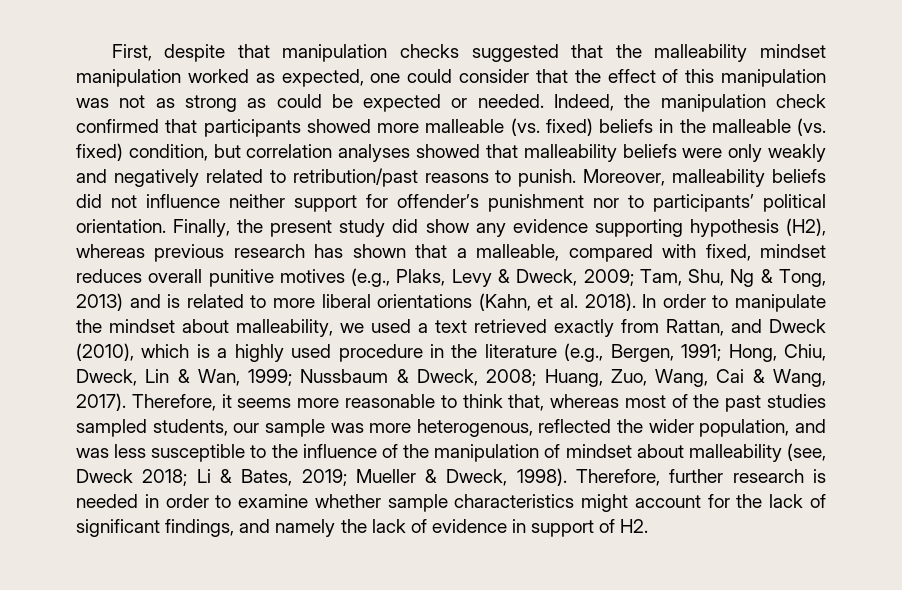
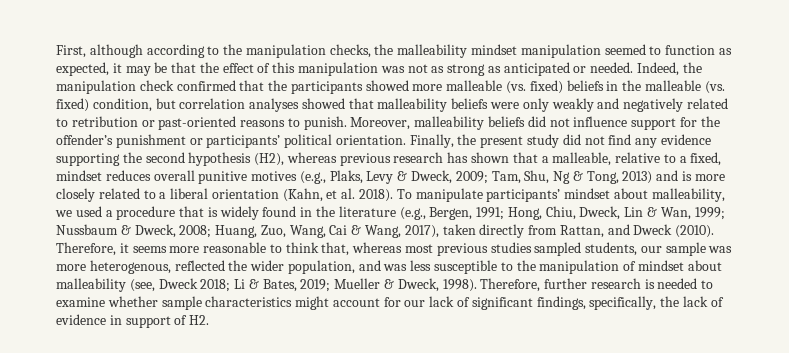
[164,44,827,62] [76,69,529,87] despite that manipulation checks suggested that the malleability mindset manipulation worked as expected, one could consider -> [89,44,732,58] [56,62,168,76] although according to the manipulation checks, the malleability mindset manipulation seemed to function as expected, it may be
[276,94,442,112] could be expected -> [503,62,570,76] anticipated
(198, 126) none -> [268,80,288,91] the
[292,168,418,187] retribution/past -> [71,116,237,130] retribution or past-oriented
[229,194,285,208] neither -> (628, 121) none
(388, 201) none -> [700,116,720,127] the
[593,195,644,208] nor to -> [189,138,203,145] or
[425,219,469,233] show -> [584,134,632,145] not find
(683, 228) none -> [122,152,185,163] the second
[568,244,697,262] compared with -> [615,152,687,163] relative to a
[186,293,827,312] [76,319,102,333] related to more liberal orientations (Kahn, et al. 2018). In order to manipulate the -> [694,174,725,181] [56,188,561,202] more closely related to a liberal orientation (Kahn, et al. 2018). To manipulate participants’
[435,319,826,337] [76,343,423,362] text retrieved exactly from Rattan, and Dweck (2010), which is a highly used procedure -> [116,206,297,220] procedure that is widely found
[76,393,126,411] 2017). -> [404,224,715,238] 2017), taken directly from Rattan, and Dweck (2010).
[671,394,762,412] of the past -> [436,243,488,256] previous
[302,444,430,458] influence of the -> (536, 265) none
[144,494,209,508] in order -> (698, 283) none
[736,494,763,508] the -> [404,300,426,307] our
[239,519,336,537] and namely -> [589,296,657,310] specifically,

